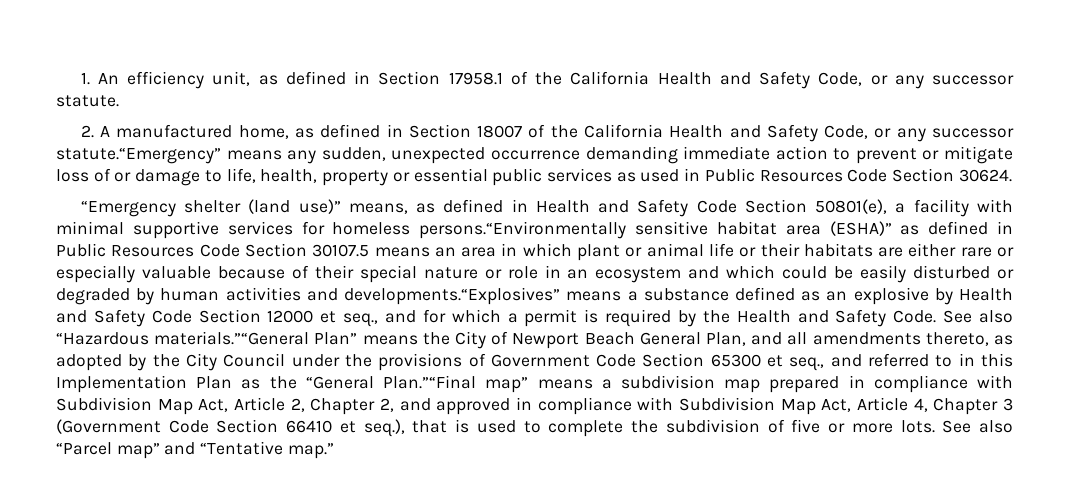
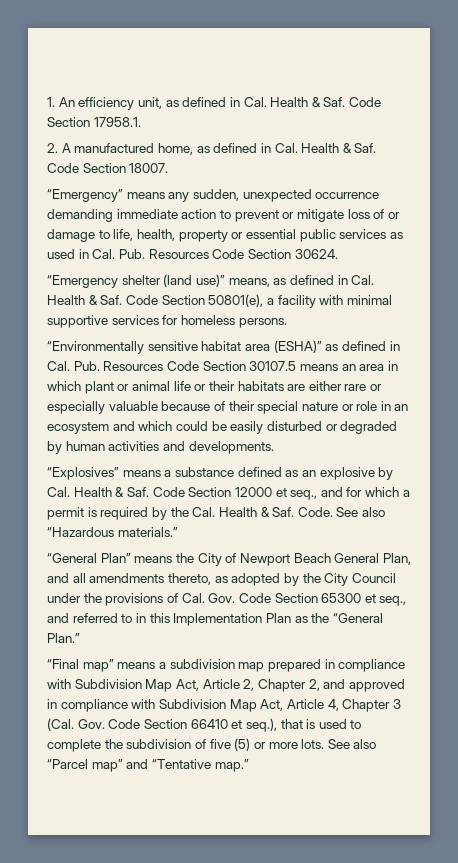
[378,71,1014,89] [56,95,119,107] Section 17958.1 of the California Health and Safety Code, or any successor statute. -> [243,97,382,107] [47,117,141,127] Cal. Health & Saf. Code Section 17958.1.
[408,124,1014,142] [56,148,221,164] Section 18007 of the California Health and Safety Code, or any successor statute.“Emergency” -> [274,143,377,153] [47,163,169,173] [47,189,123,202] Cal. Health & Saf. Code Section 18007. // “Emergency”
[704,168,755,182] Public -> [92,249,145,259] Cal. Pub.
[535,199,689,217] Health and Safety -> [351,275,375,285] [47,295,123,305] Cal. Health & Saf.
[419,221,627,239] persons.“Environmentally -> [238,318,287,328] [47,341,144,354] persons. // “Environmentally
[56,243,106,257] Public -> [47,361,100,371] Cal. Pub.
[344,287,561,305] developments.“Explosives” -> [188,441,274,454] [47,467,119,480] developments. // “Explosives”
[958,288,1013,301] [56,309,145,327] Health and Safety -> [47,487,149,497] Cal. Health & Saf.
[736,309,887,327] Health and Safety -> [192,507,295,517] Cal. Health & Saf.
[154,331,310,345] materials.”“General -> [117,527,178,537] [47,553,97,563] materials.” // “General
[490,354,590,367] Government -> [181,593,236,603] Cal. Gov.
[383,375,477,389] Plan.”“Final -> [47,633,80,643] [47,659,79,669] Plan.” // “Final
[56,419,161,434] (Government -> [47,718,105,731] (Cal. Gov.
(821, 426) none -> [234,738,251,751] (5)

